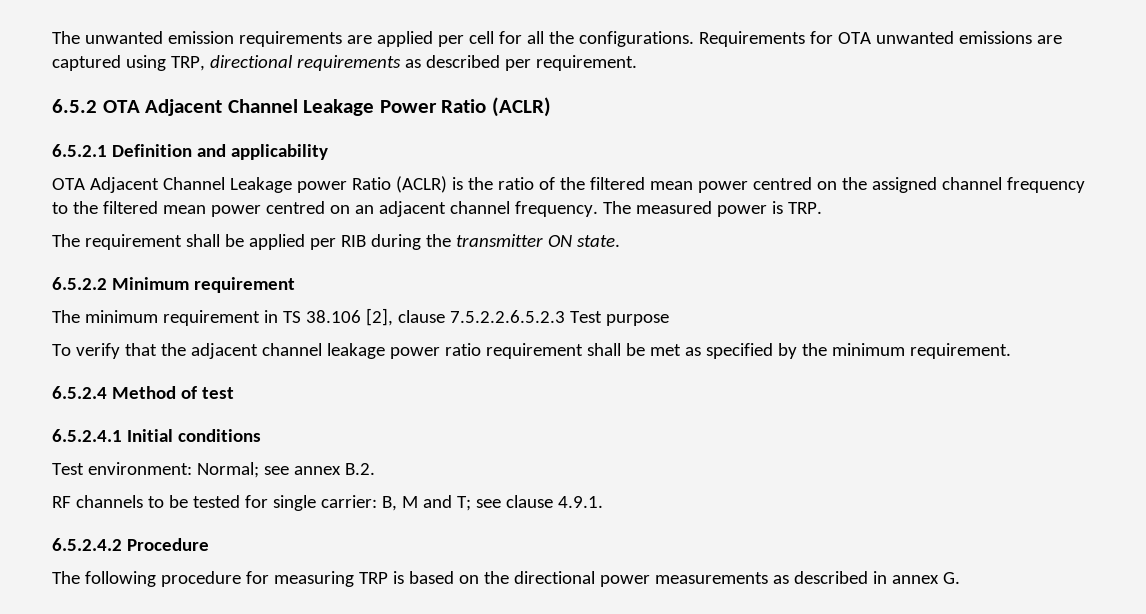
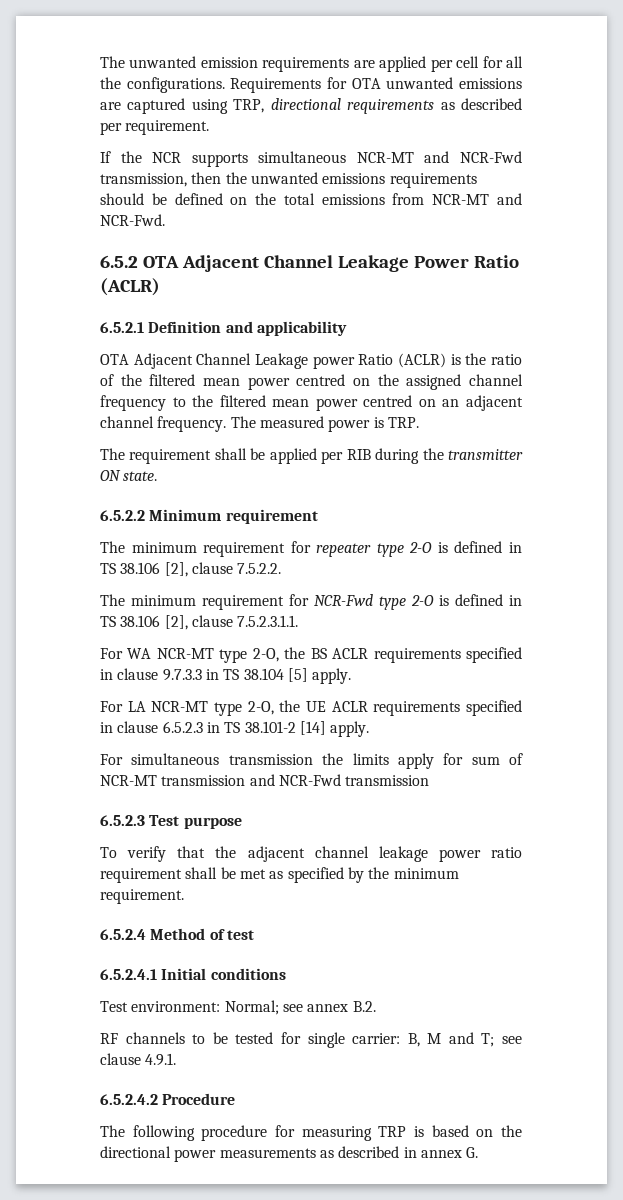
(637, 63) none -> [100,151,522,167] [100,172,477,188] [100,193,522,205] [100,214,165,226] // If the NCR supports simultaneous NCR-MT and NCR-Fwd transmission, then the unwanted emissions requirements should be defined on the total emissions from NCR-MT and NCR-Fwd.
[263,308,565,326] in TS 38.106 [2], clause 7.5.2.2.6.5.2.3 -> [290,541,522,557] [100,562,282,577] [100,594,522,610] [100,615,299,630] [100,647,522,663] [100,668,352,684] [100,700,522,716] [100,721,370,737] [100,753,523,769] [100,774,430,786] [100,815,145,826] for repeater type 2-O is defined in TS 38.106 [2], clause 7.5.2.2. // The minimum requirement for NCR-Fwd type 2-O is defined in TS 38.106 [2], clause 7.5.2.3.1.1. // For WA NCR-MT type 2-O, the BS ACLR requirements specified in clause 9.7.3.3 in TS 38.104 [5] apply. // For LA NCR-MT type 2-O, the UE ACLR requirements specified in clause 6.5.2.3 in TS 38.101-2 [14] apply. // For simultaneous transmission the limits apply for sum of NCR-MT transmission and NCR-Fwd transmission // 6.5.2.3

